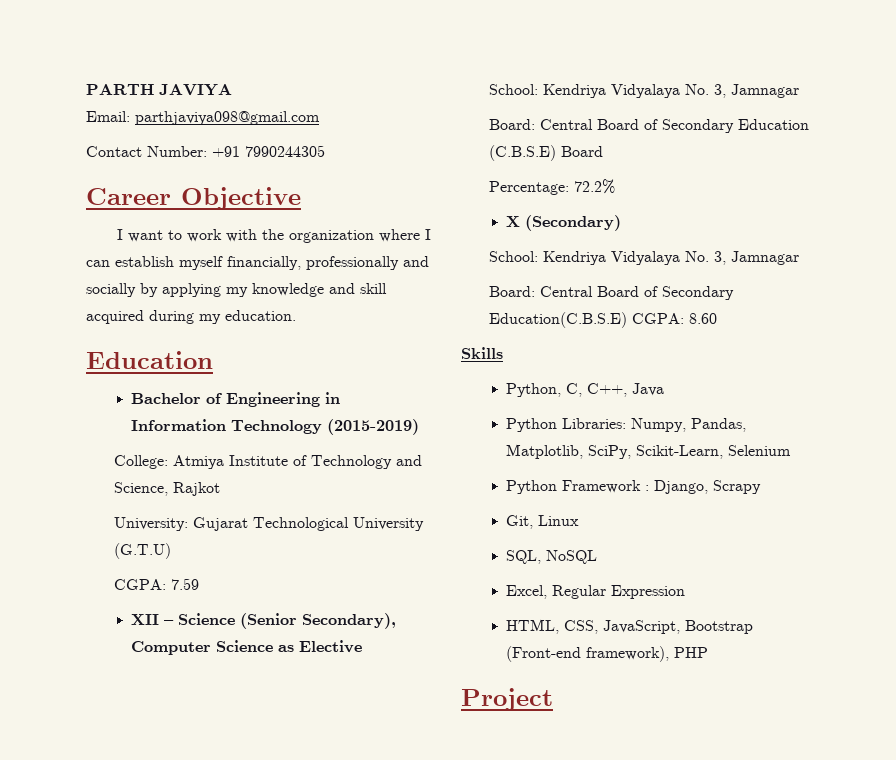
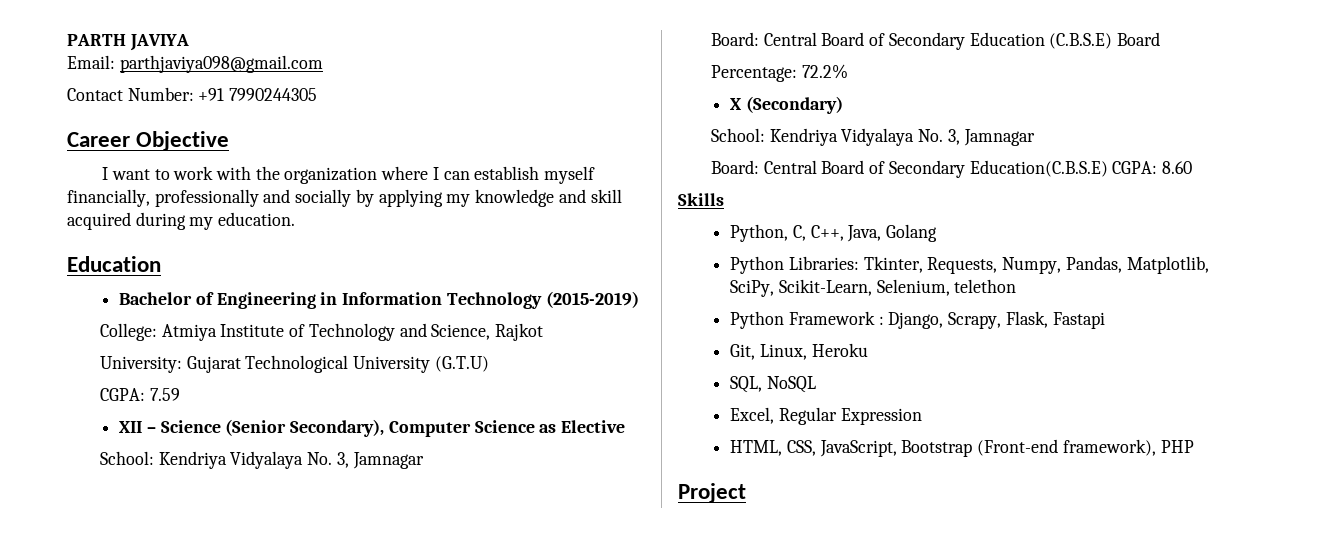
[632,383,665,396] Java -> [847,224,938,242] Java, Golang
(627, 423) none -> [863,256,998,274] Tkinter, Requests,
[728,445,792,456] Selenium -> [876,279,1017,296] Selenium, telethon
[713,480,762,494] Scrapy -> [948,311,1105,329] Scrapy, Flask, Fastapi
[538,515,580,526] Linux -> [759,343,868,360] Linux, Heroku

